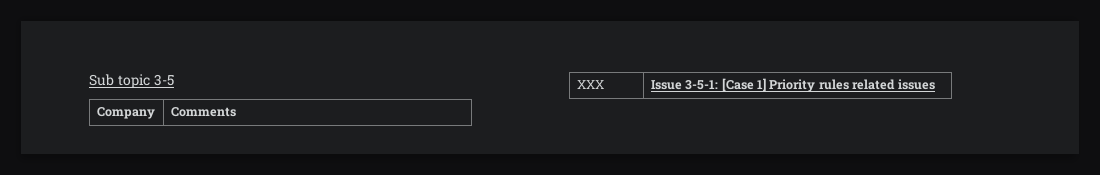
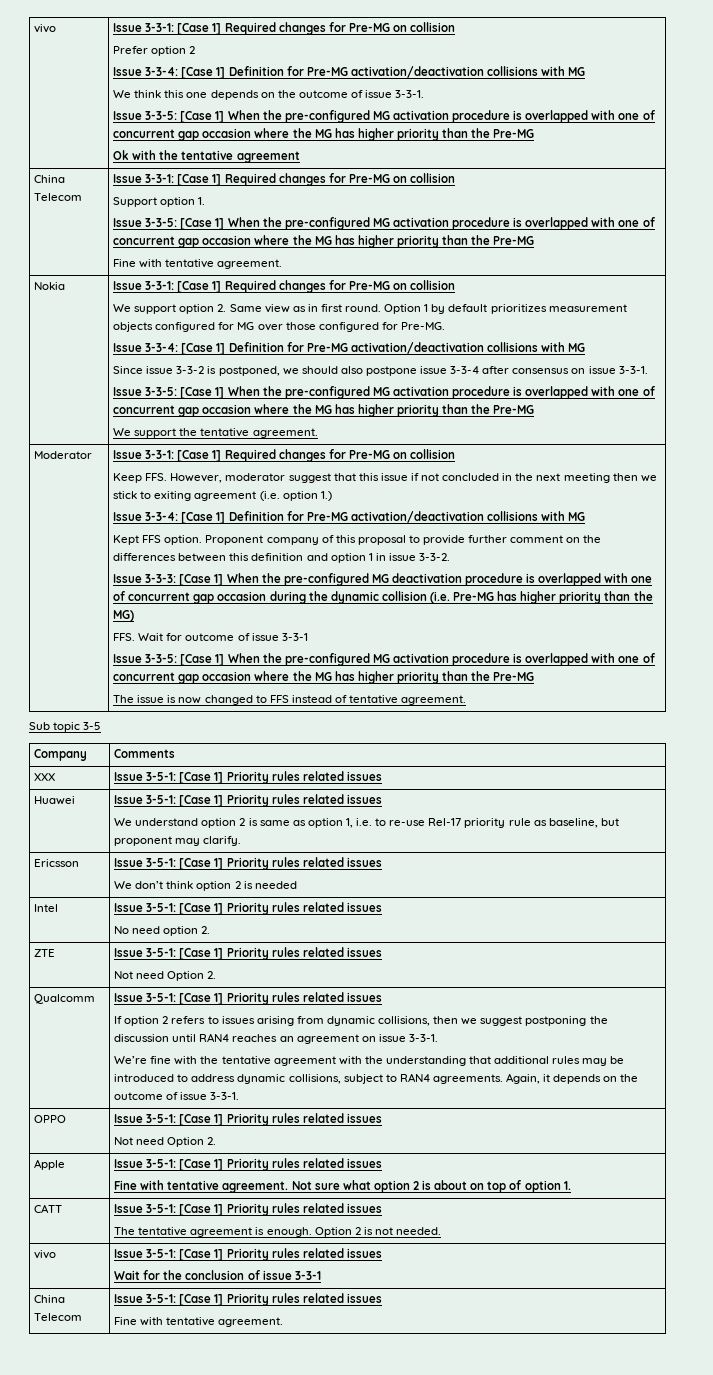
(89, 80) none -> [34,24,57,33] [113,22,456,35] [113,46,196,56] [113,66,586,79] [113,90,425,100] [113,110,655,123] [113,128,535,141] [113,150,300,163] [34,175,66,183] [34,193,83,201] [113,173,456,186] [113,197,206,207] [113,217,655,230] [113,235,535,248] [113,259,283,269] [34,282,66,290] [113,280,456,293] [113,304,627,314] [113,322,445,332] [113,342,586,355] [113,366,648,376] [113,386,655,399] [113,404,535,417] [113,428,318,438] [34,451,93,459] [113,449,456,462] [113,473,657,483] [113,491,332,501] [113,511,586,524] [113,535,602,545] [113,553,451,563] [113,573,653,586] [113,591,653,604] [113,610,135,622] [113,633,308,641] [113,653,655,666] [113,671,535,684] [113,695,467,705] vivo | Issue 3-3-1: [Case 1] Required changes for Pre-MG on collision // Prefer option 2 // Issue 3-3-4: [Case 1] Definition for Pre-MG activation/deactivation collisions with MG // We think this one depends on the outcome of issue 3-3-1. // Issue 3-3-5: [Case 1] When the pre-configured MG activation procedure is overlapped with one of concurrent gap occasion where the MG has higher priority than the Pre-MG // Ok with the tentative agreement // China Telecom | Issue 3-3-1: [Case 1] Required changes for Pre-MG on collision // Support option 1. // Issue 3-3-5: [Case 1] When the pre-configured MG activation procedure is overlapped with one of concurrent gap occasion where the MG has higher priority than the Pre-MG // Fine with tentative agreement. // Nokia | Issue 3-3-1: [Case 1] Required changes for Pre-MG on collision // We support option 2. Same view as in first round. Option 1 by default prioritizes measurement objects configured for MG over those configured for Pre-MG. // Issue 3-3-4: [Case 1] Definition for Pre-MG activation/deactivation collisions with MG // Since issue 3-3-2 is postponed, we should also postpone issue 3-3-4 after consensus on issue 3-3-1. // Issue 3-3-5: [Case 1] When the pre-configured MG activation procedure is overlapped with one of concurrent gap occasion where the MG has higher priority than the Pre-MG // We support the tentative agreement. // Moderator | Issue 3-3-1: [Case 1] Required changes for Pre-MG on collision // Keep FFS. However, moderator suggest that this issue if not concluded in the next meeting then we stick to exiting agreement (i.e. option 1.) // Issue 3-3-4: [Case 1] Definition for Pre-MG activation/deactivation collisions with MG // Kept FFS option. Proponent company of this proposal to provide further comment on the differences between this definition and option 1 in issue 3-3-2. // Issue 3-3-3: [Case 1] When the pre-configured MG deactivation procedure is overlapped with one of concurrent gap occasion during the dynamic collision (i.e. Pre-MG has higher priority than the MG) // FFS. Wait for outcome of issue 3-3-1 // Issue 3-3-5: [Case 1] When the pre-configured MG activation procedure is overlapped with one of concurrent gap occasion where the MG has higher priority than the Pre-MG // The issue is now changed to FFS instead of tentative agreement. //
(935, 84) none -> [34,796,76,805] [114,794,382,807] [114,818,619,828] [114,836,242,846] [34,859,80,867] [114,857,382,870] [114,881,297,891] [34,904,59,912] [114,902,382,915] [114,926,211,936] [34,949,56,957] [114,947,382,960] [114,971,217,981] [34,994,96,1004] [114,992,382,1005] [114,1016,608,1026] [114,1033,438,1044] [114,1056,625,1066] [114,1073,639,1084] [114,1092,240,1100] [34,1115,67,1123] [114,1113,382,1126] [114,1137,217,1147] [34,1159,66,1170] [114,1158,382,1171] [114,1180,571,1193] [34,1204,63,1213] [114,1203,382,1216] [114,1227,442,1237] [34,1250,57,1259] [114,1248,382,1261] [114,1270,321,1280] [34,1295,66,1303] [34,1313,83,1321] [114,1293,382,1306] [114,1317,284,1327] // Huawei | Issue 3-5-1: [Case 1] Priority rules related issues // We understand option 2 is same as option 1, i.e. to re-use Rel-17 priority rule as baseline, but proponent may clarify. // Ericsson | Issue 3-5-1: [Case 1] Priority rules related issues // We don’t think option 2 is needed // Intel | Issue 3-5-1: [Case 1] Priority rules related issues // No need option 2. // ZTE | Issue 3-5-1: [Case 1] Priority rules related issues // Not need Option 2. // Qualcomm | Issue 3-5-1: [Case 1] Priority rules related issues // If option 2 refers to issues arising from dynamic collisions, then we suggest postponing the discussion until RAN4 reaches an agreement on issue 3-3-1. // We’re fine with the tentative agreement with the understanding that additional rules may be introduced to address dynamic collisions, subject to RAN4 agreements. Again, it depends on the outcome of issue 3-3-1. // OPPO | Issue 3-5-1: [Case 1] Priority rules related issues // Not need Option 2. // Apple | Issue 3-5-1: [Case 1] Priority rules related issues // Fine with tentative agreement. Not sure what option 2 is about on top of option 1. // CATT | Issue 3-5-1: [Case 1] Priority rules related issues // The tentative agreement is enough. Option 2 is not needed. // vivo | Issue 3-5-1: [Case 1] Priority rules related issues // Wait for the conclusion of issue 3-3-1 // China Telecom | Issue 3-5-1: [Case 1] Priority rules related issues // Fine with tentative agreement.

